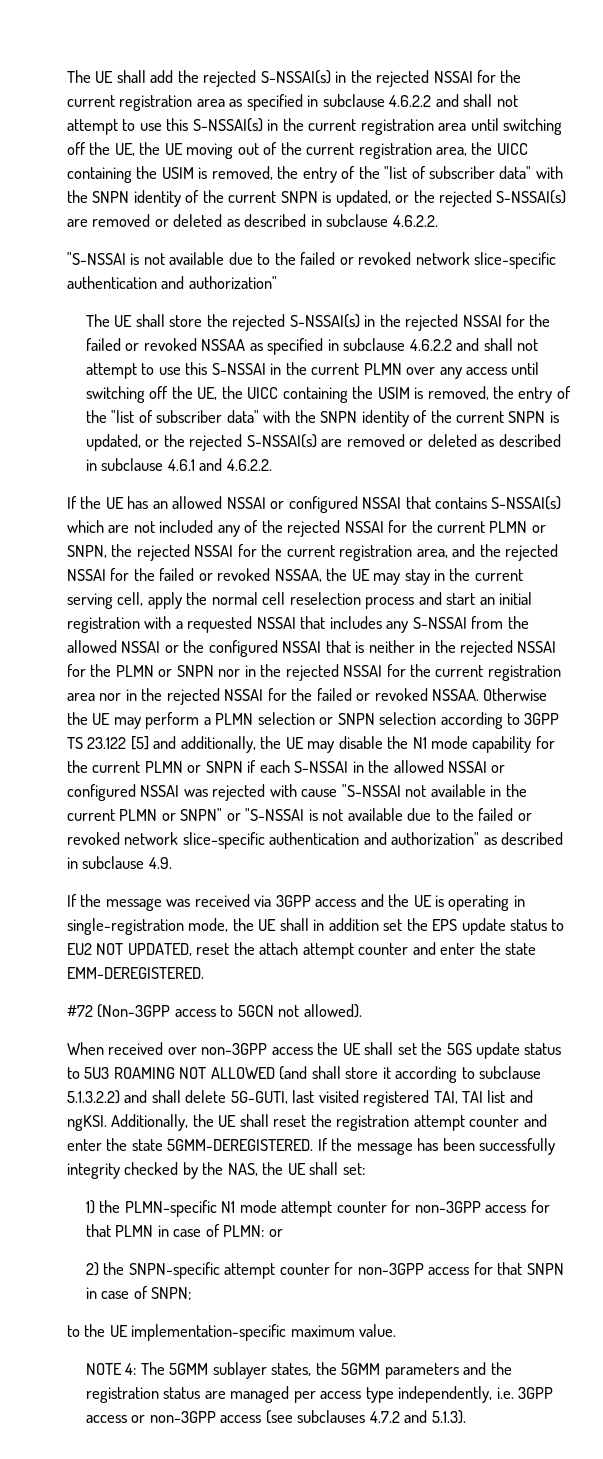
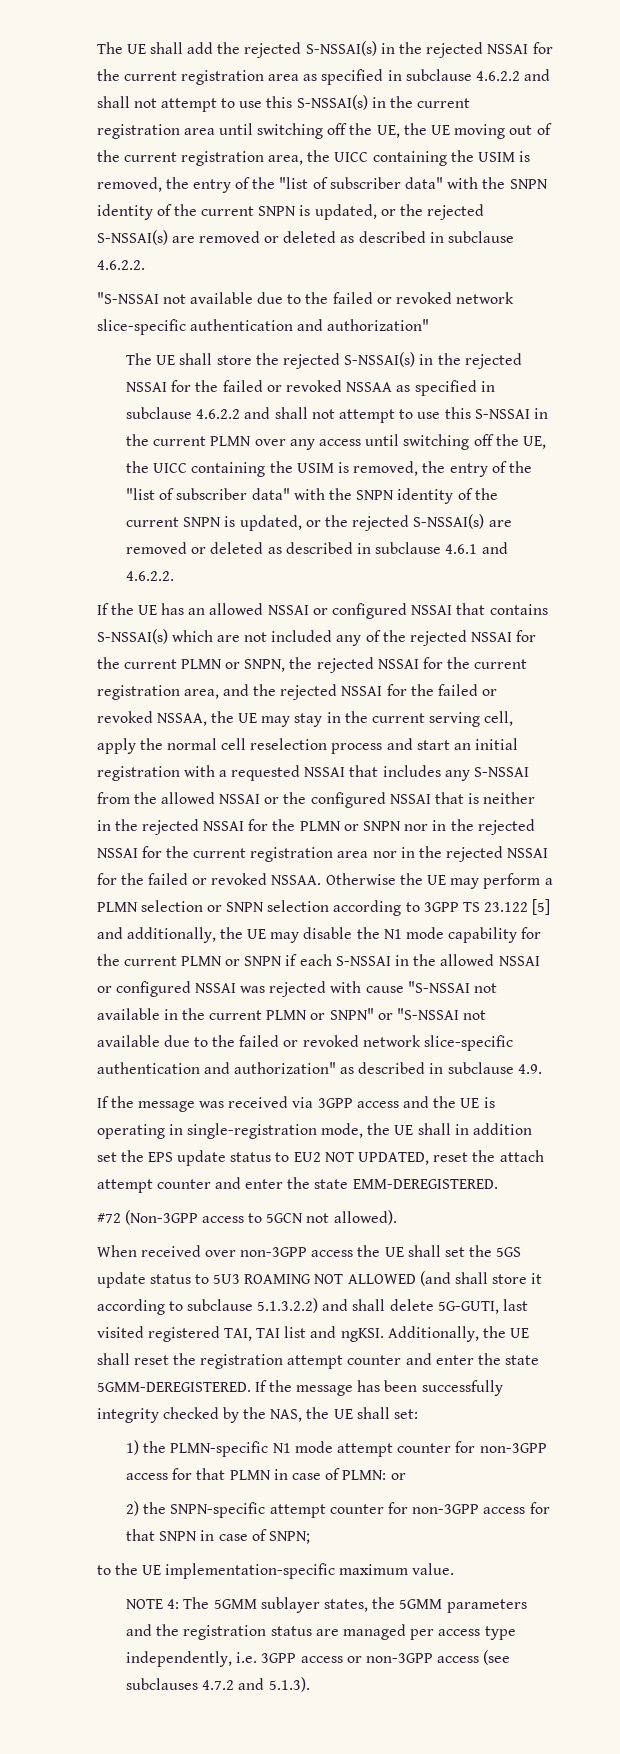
[130,253,140,265] is -> (159, 298) none
[308,809,318,821] is -> (460, 1014) none

